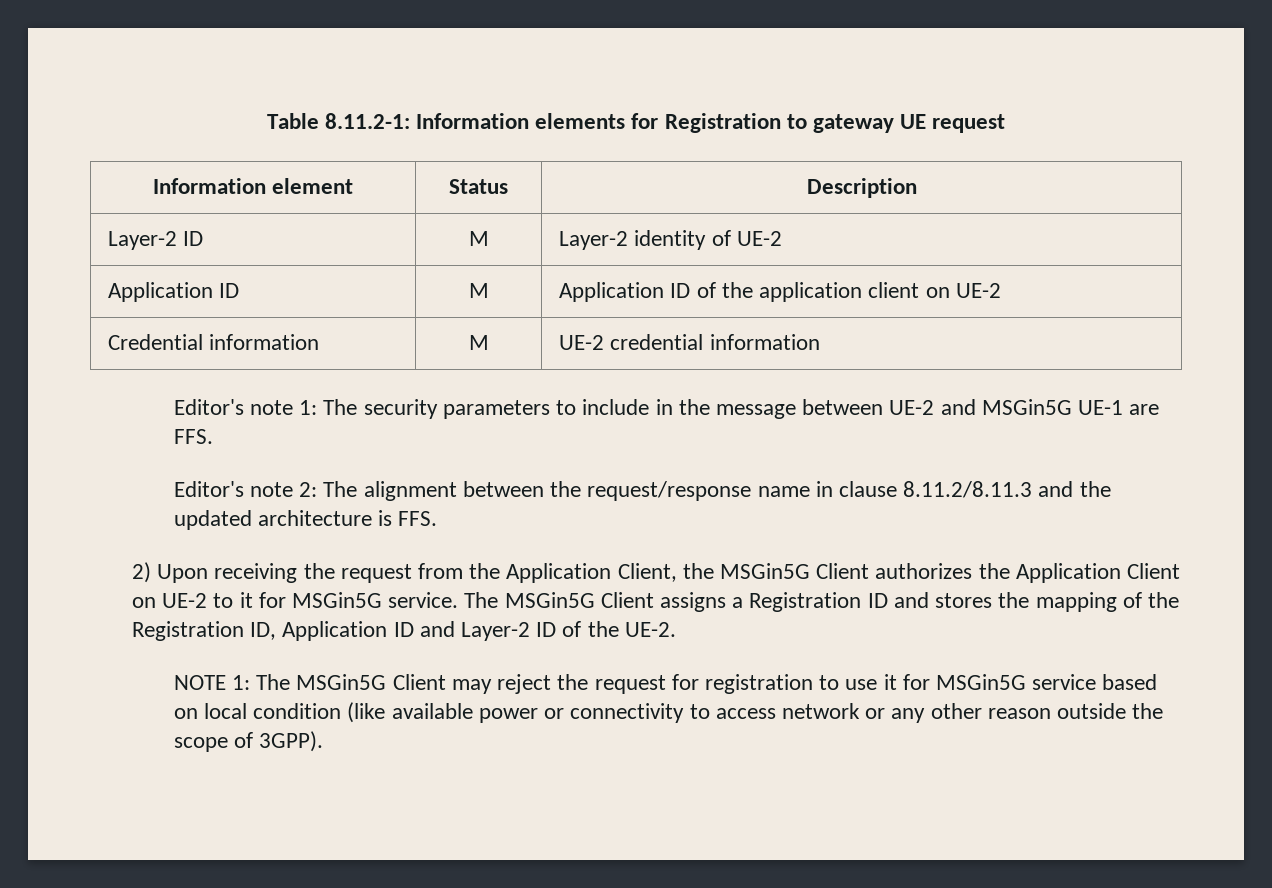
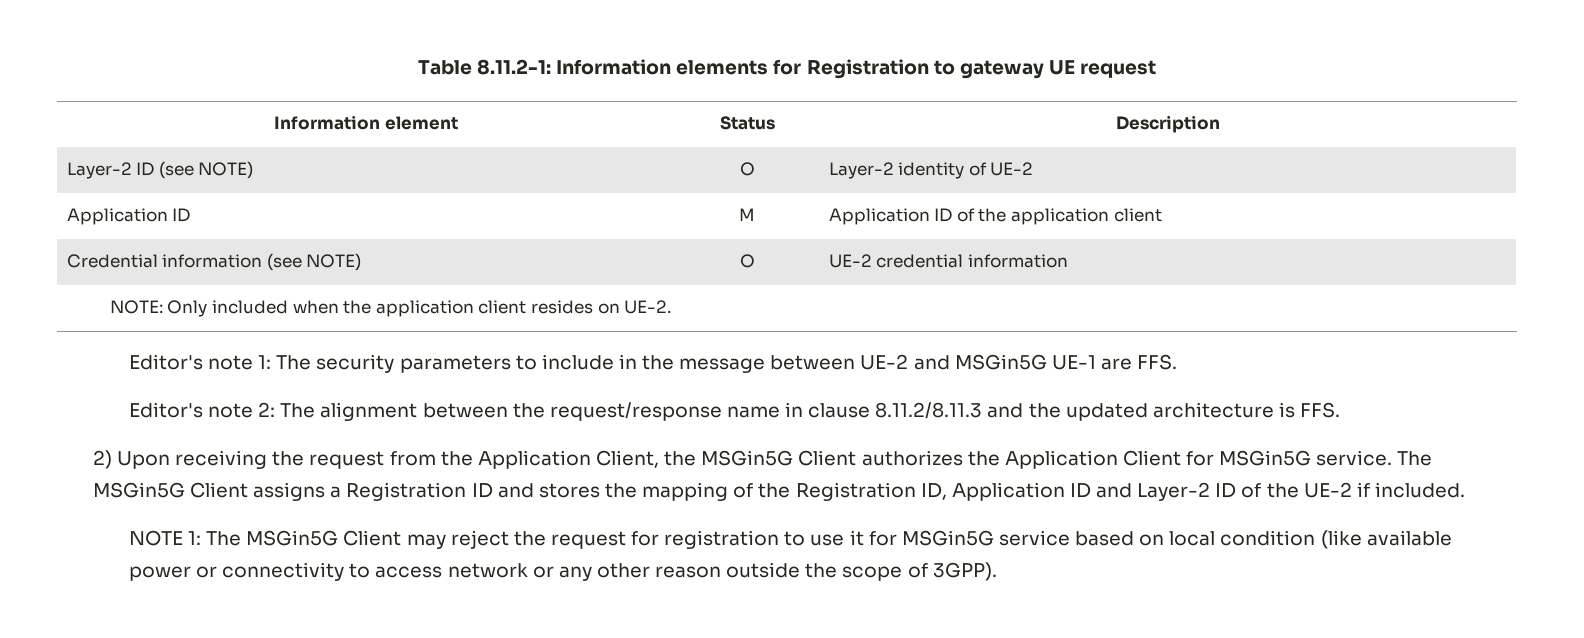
[468,231,489,246] | M -> [158,161,254,179] [739,162,755,176] (see NOTE) | O
[925,283,1001,298] on UE-2 -> (1162, 215) none
[468,335,489,350] | M -> [266,253,362,271] [739,254,755,268] (see NOTE) | O
(820, 342) none -> [109,300,672,317] // NOTE: Only included when the application client resides on UE-2.
[131,592,253,608] on UE-2 to it -> (1181, 458) none
[624,622,676,637] UE-2. -> [1303,482,1465,498] UE-2 if included.

